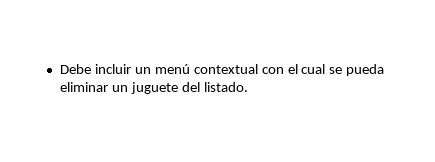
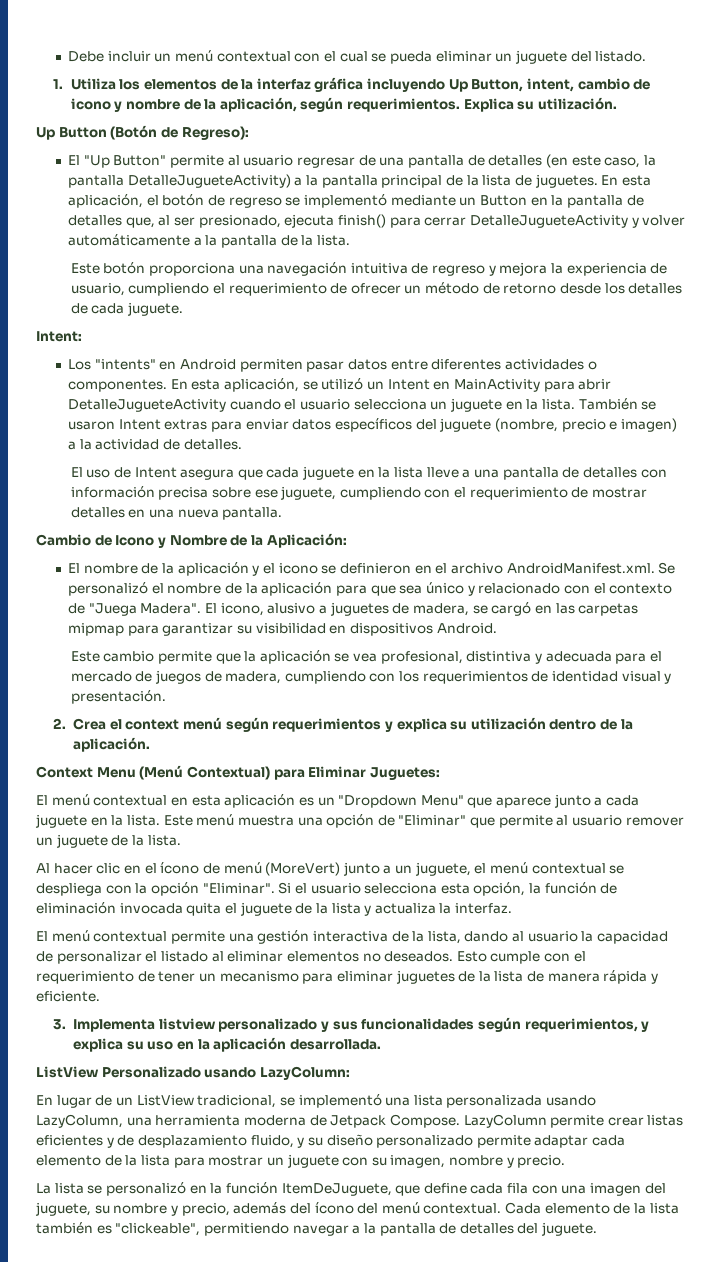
(248, 87) none -> [53,77,651,92] [70,97,618,112] [36,125,249,140] [68,154,656,168] [68,174,651,188] [68,194,644,208] [68,214,686,228] [68,234,351,248] [70,262,668,276] [70,282,683,296] [70,302,183,316] [36,331,82,342] [68,359,597,372] [68,378,612,392] [68,398,657,412] [68,418,677,432] [68,439,242,450] [70,466,667,480] [70,486,648,500] [70,507,283,520] [36,533,347,548] [68,562,676,576] [68,582,673,596] [68,602,639,616] [68,623,497,636] [70,650,662,664] [70,670,672,684] [70,690,166,704] [53,717,633,732] [73,737,151,752] [36,765,440,780] [36,794,640,808] [35,814,684,828] [36,834,181,848] [36,862,625,876] [36,882,618,896] [36,902,513,916] [36,930,669,944] [36,951,586,964] [36,970,659,984] [36,991,100,1002] [53,1017,650,1032] [73,1037,381,1052] [36,1066,350,1080] [36,1094,597,1108] [36,1114,684,1128] [36,1134,626,1148] [36,1154,566,1168] [36,1182,666,1196] [35,1202,679,1216] [36,1222,598,1236] // 1. Utiliza los elementos de la interfaz gráfica incluyendo Up Button, intent, cambio de icono y nombre de la aplicación, según requerimientos. Explica su utilización. // Up Button (Botón de Regreso): // El "Up Button" permite al usuario regresar de una pantalla de detalles (en este caso, la pantalla DetalleJugueteActivity) a la pantalla principal de la lista de juguetes. En esta aplicación, el botón de regreso se implementó mediante un Button en la pantalla de detalles que, al ser presionado, ejecuta finish() para cerrar DetalleJugueteActivity y volver automáticamente a la pantalla de la lista. // Este botón proporciona una navegación intuitiva de regreso y mejora la experiencia de usuario, cumpliendo el requerimiento de ofrecer un método de retorno desde los detalles de cada juguete. // Intent: // Los "intents" en Android permiten pasar datos entre diferentes actividades o componentes. En esta aplicación, se utilizó un Intent en MainActivity para abrir DetalleJugueteActivity cuando el usuario selecciona un juguete en la lista. También se usaron Intent extras para enviar datos específicos del juguete (nombre, precio e imagen) a la actividad de detalles. // El uso de Intent asegura que cada juguete en la lista lleve a una pantalla de detalles con información precisa sobre ese juguete, cumpliendo con el requerimiento de mostrar detalles en una nueva pantalla. // Cambio de Icono y Nombre de la Aplicación: // El nombre de la aplicación y el icono se definieron en el archivo AndroidManifest.xml. Se personalizó el nombre de la aplicación para que sea único y relacionado con el contexto de "Juega Madera". El icono, alusivo a juguetes de madera, se cargó en las carpetas mipmap para garantizar su visibilidad en dispositivos Android. // Este cambio permite que la aplicación se vea profesional, distintiva y adecuada para el mercado de juegos de madera, cumpliendo con los requerimientos de identidad visual y presentación. // 2. Crea el context menú según requerimientos y explica su utilización dentro de la aplicación. // Context Menu (Menú Contextual) para Eliminar Juguetes: // El menú contextual en esta aplicación es un "Dropdown Menu" que aparece junto a cada juguete en la lista. Este menú muestra una opción de "Eliminar" que permite al usuario remover un juguete de la lista. // Al hacer clic en el ícono de menú (MoreVert) junto a un juguete, el menú contextual se despliega con la opción "Eliminar". Si el usuario selecciona esta opción, la función de eliminación invocada quita el juguete de la lista y actualiza la interfaz. // El menú contextual permite una gestión interactiva de la lista, dando al usuario la capacidad de personalizar el listado al eliminar elementos no deseados. Esto cumple con el requerimiento de tener un mecanismo para eliminar juguetes de la lista de manera rápida y eficiente. // 3. Implementa listview personalizado y sus funcionalidades según requerimientos, y explica su uso en la aplicación desarrollada. // ListView Personalizado usando LazyColumn: // En lugar de un ListView tradicional, se implementó una lista personalizada usando LazyColumn, una herramienta moderna de Jetpack Compose. LazyColumn permite crear listas eficientes y de desplazamiento fluido, y su diseño personalizado permite adaptar cada elemento de la lista para mostrar un juguete con su imagen, nombre y precio. // La lista se personalizó en la función ItemDeJuguete, que define cada fila con una imagen del juguete, su nombre y precio, además del ícono del menú contextual. Cada elemento de la lista también es "clickeable", permitiendo navegar a la pantalla de detalles del juguete.

